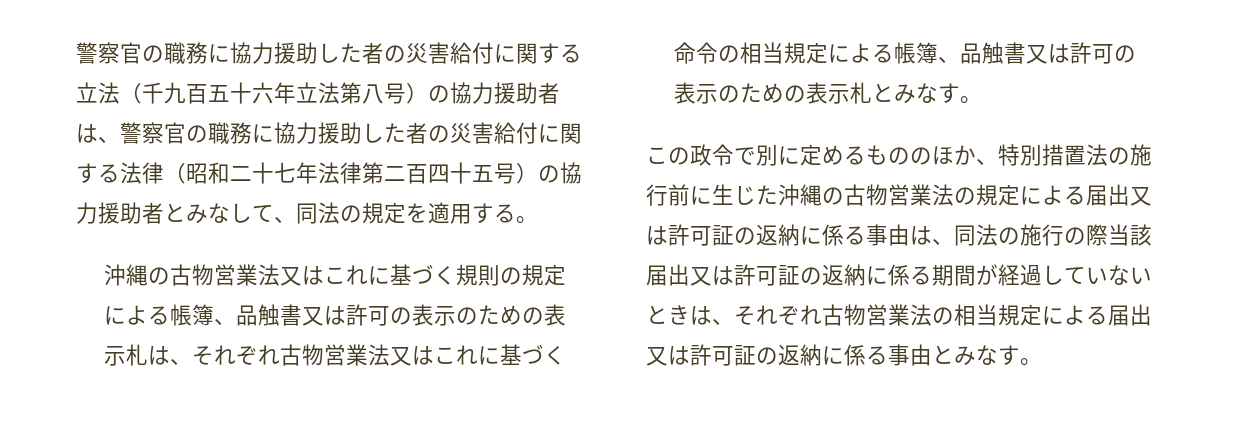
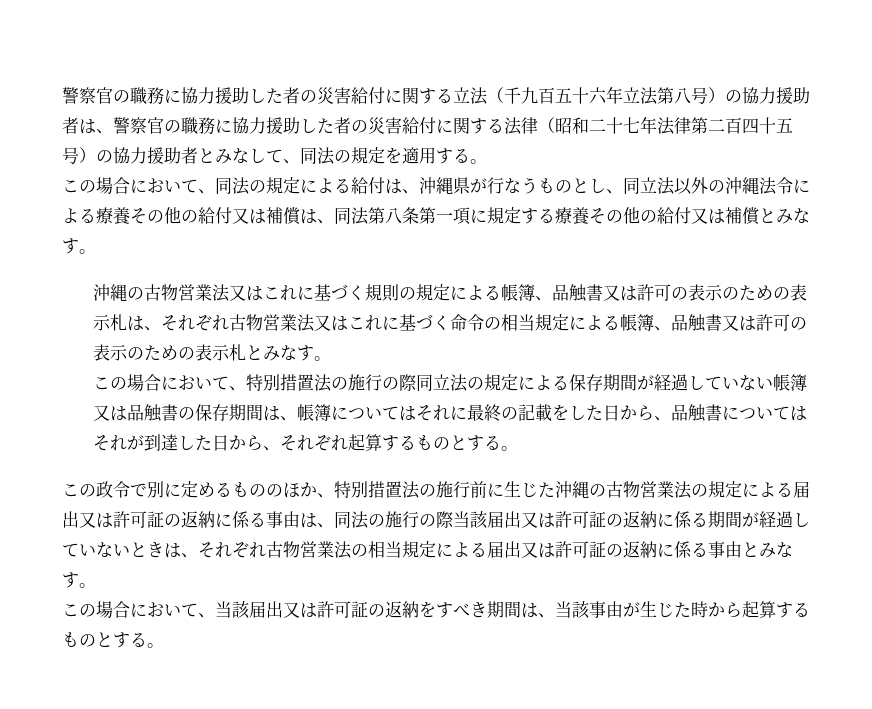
(538, 220) none -> [62,177,810,195] [62,207,810,225] [62,238,96,254] // この場合において、同法の規定による給付は、沖縄県が行なうものとし、同立法以外の沖縄法令による療養その他の給付又は補償は、同法第八条第一項に規定する療養その他の給付又は補償とみなす。
(982, 100) none -> [92,374,807,392] [92,404,807,422] [92,434,518,451] // この場合において、特別措置法の施行の際同立法の規定による保存期間が経過していない帳簿又は品触書の保存期間は、帳簿についてはそれに最終の記載をした日から、品触書についてはそれが到達した日から、それぞれ起算するものとする。
(1042, 362) none -> [62,601,810,619] [62,632,164,648] // この場合において、当該届出又は許可証の返納をすべき期間は、当該事由が生じた時から起算するものとする。

